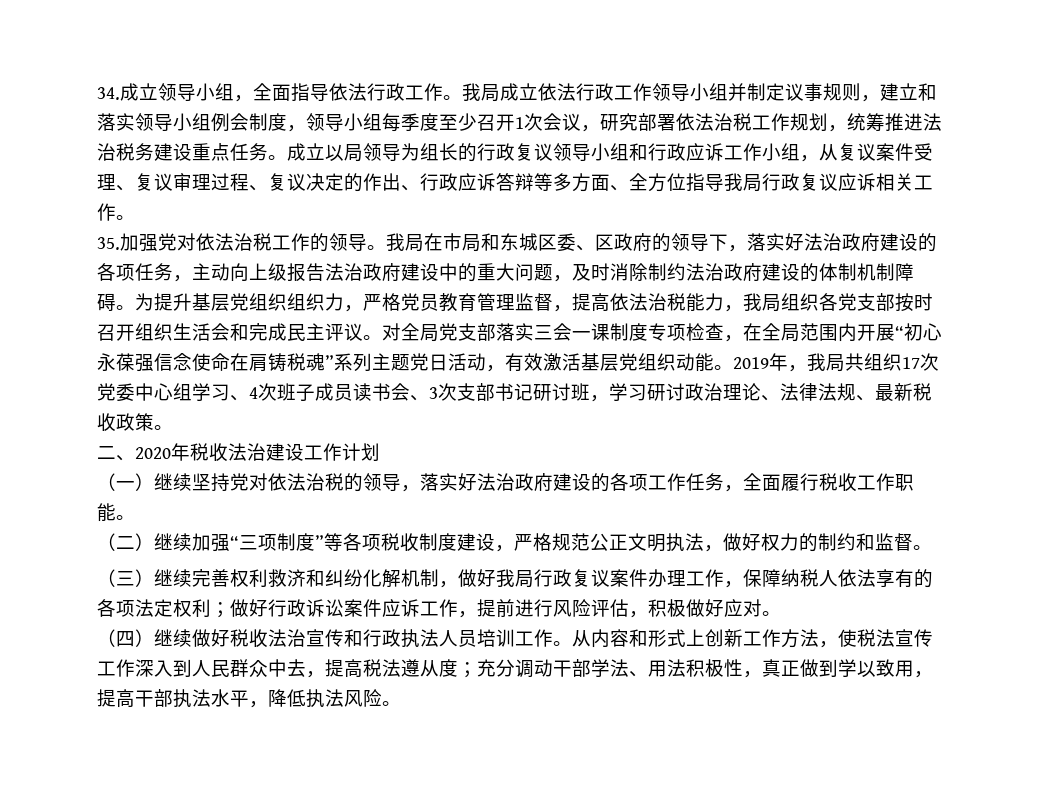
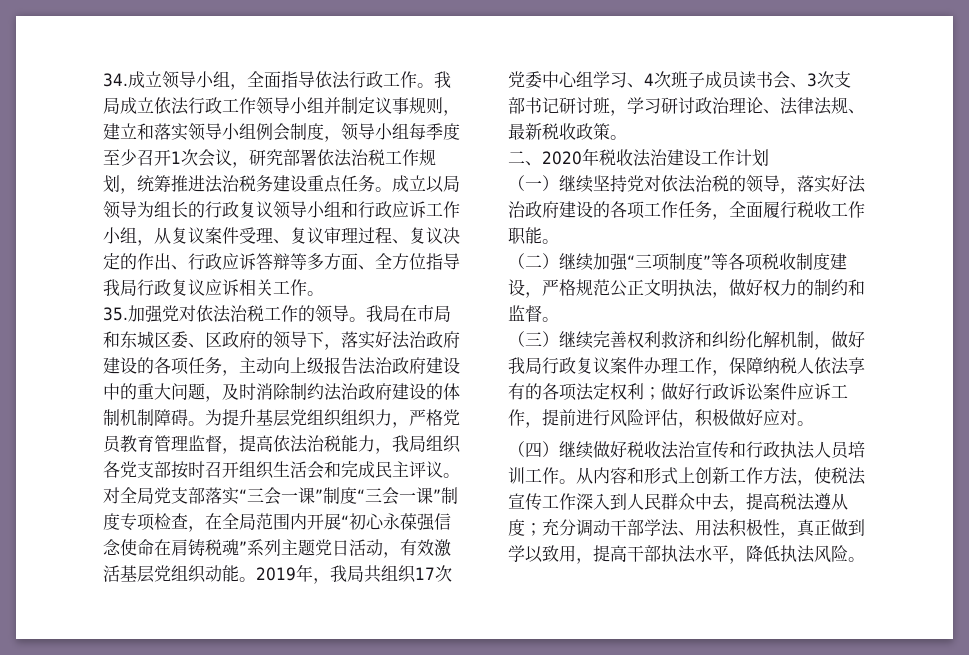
[534,323,610,341] 三会一课 -> [239,487,441,505] “三会一课”制度“三会一课”

